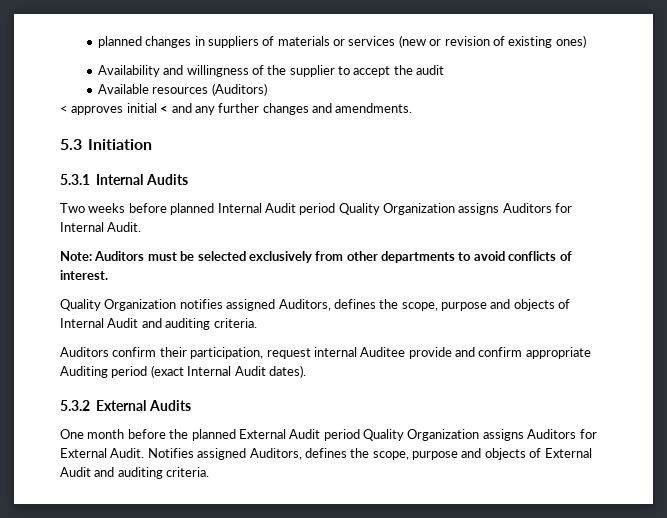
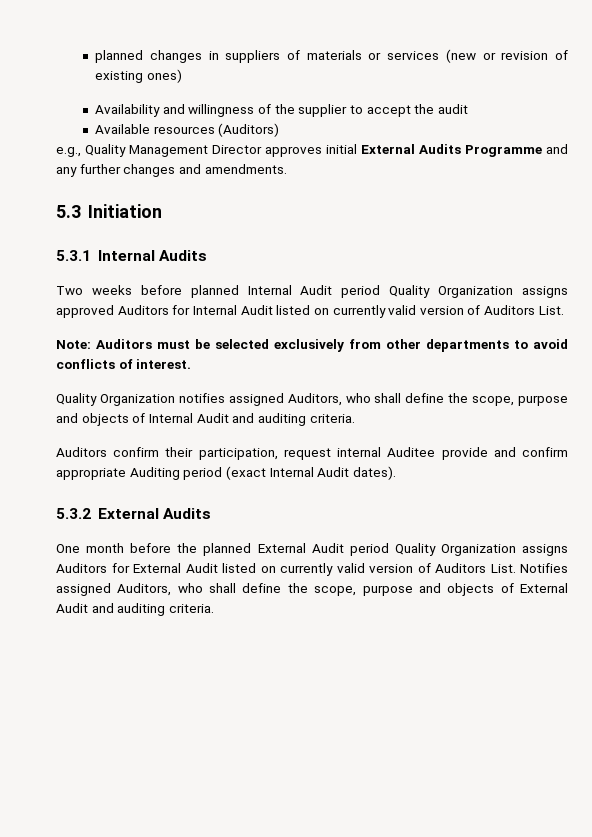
[60,103,169,115] < approves initial < -> [56,144,542,157] e.g., Quality Management Director approves initial External Audits Programme
(500, 209) none -> [56,305,114,318] approved
[107,222,142,232] Audit. -> [240,305,564,318] Audit listed on currently valid version of Auditors List.
[333,299,376,309] defines -> [345,393,445,403] who shall define
[110,448,347,460] Audit. Notifies assigned Auditors, defines -> [185,563,568,576] [56,583,282,596] Audit listed on currently valid version of Auditors List. Notifies assigned Auditors, who shall define

